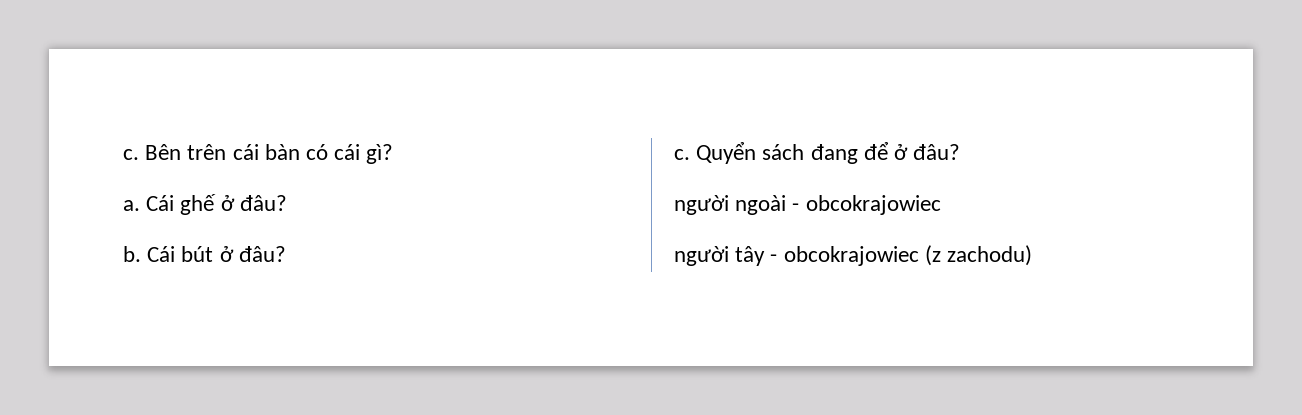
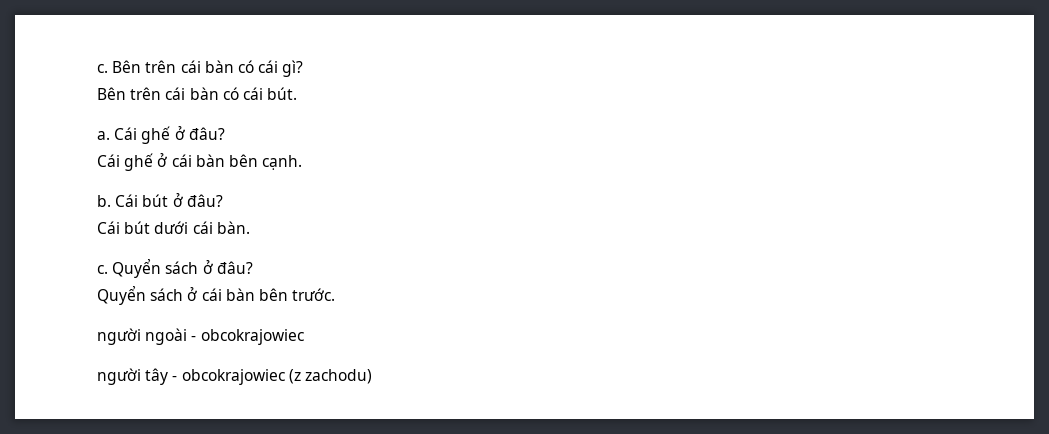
(394, 154) none -> [97,87,298,100] // Bên trên cái bàn có cái bút.
(287, 203) none -> [97,153,303,171] // Cái ghế ở cái bàn bên cạnh.
(286, 254) none -> [97,221,250,234] // Cái bút dưới cái bàn.
[810,142,961,164] đang để ở đâu? -> [202,260,253,274] [97,286,336,305] ở đâu? // Quyển sách ở cái bàn bên trước.

